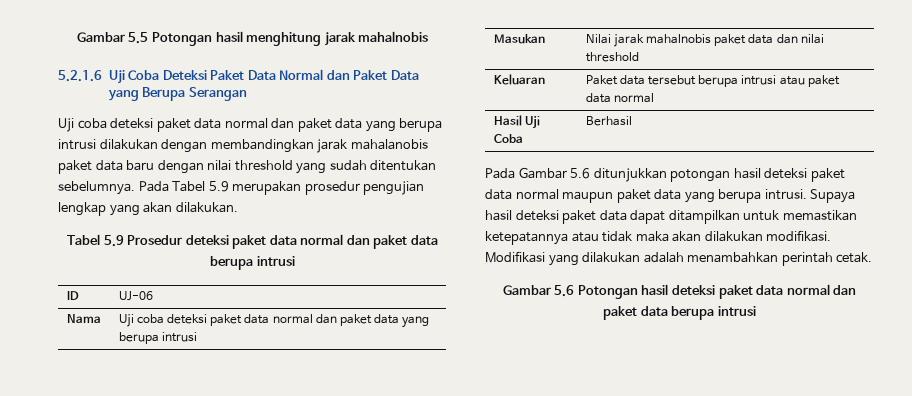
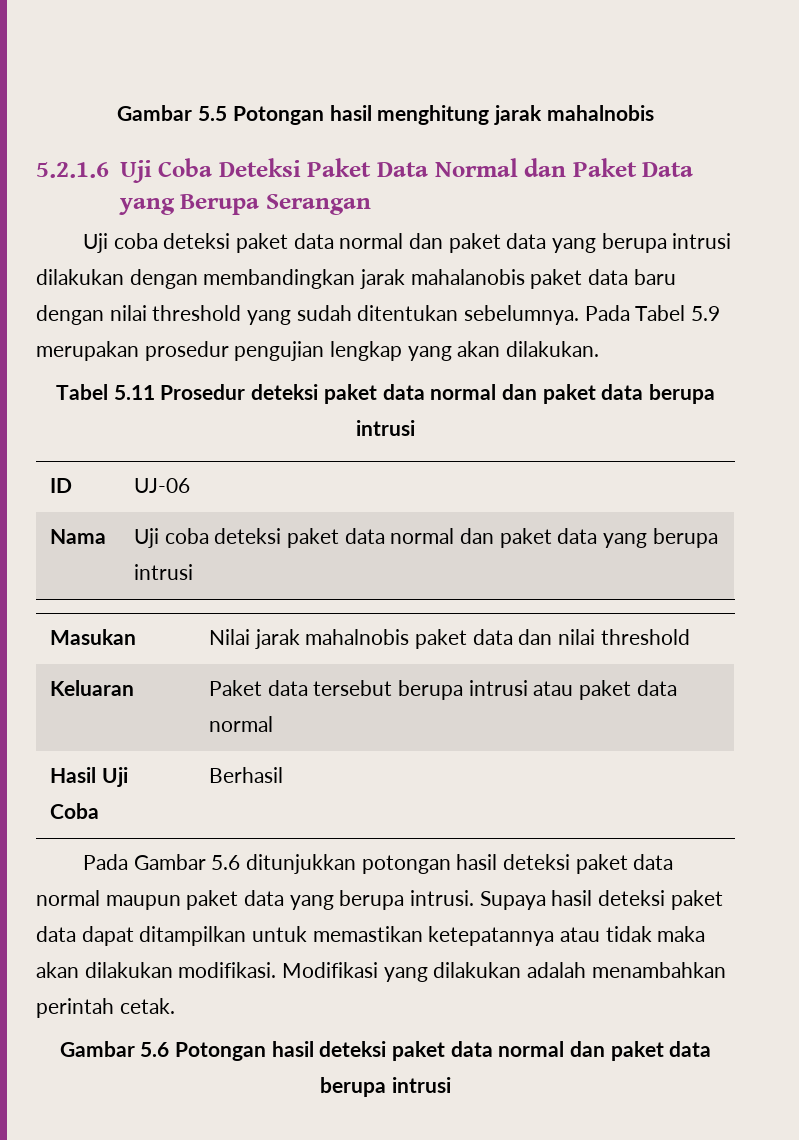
[103,235,124,247] 5.9 -> [113,385,155,400] 5.11

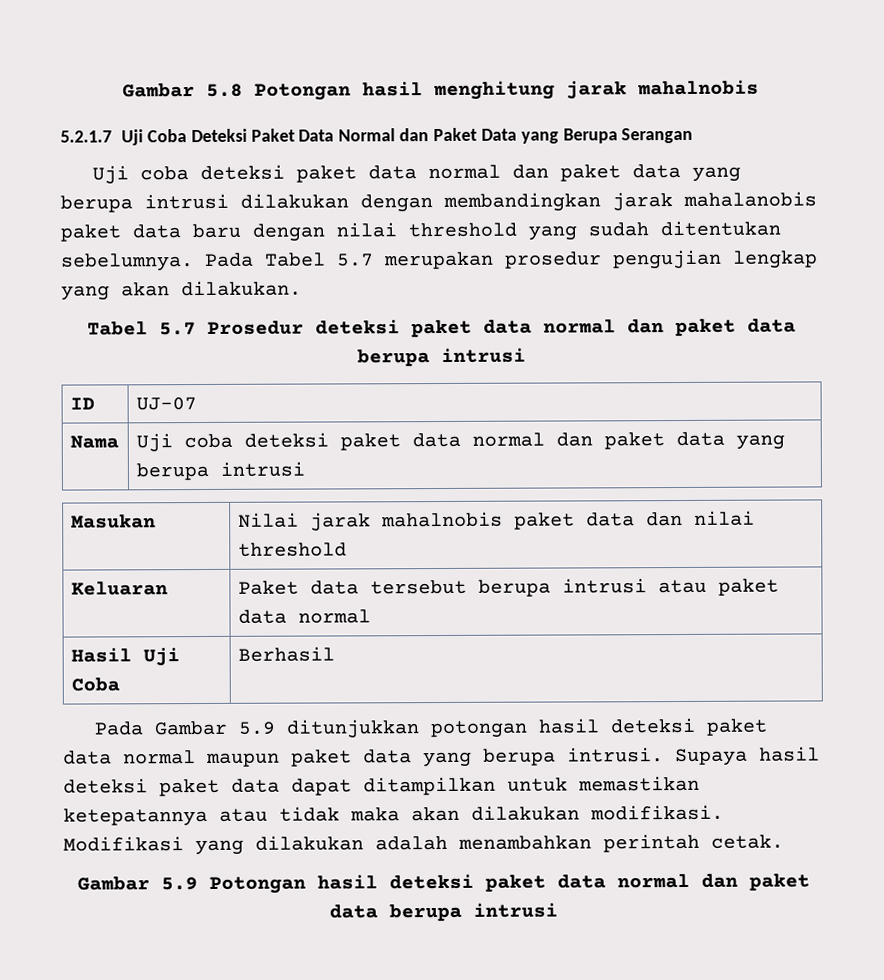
[117,105,228,121] Gambar 5.5 -> [122,83,243,98] Gambar 5.8
[36,162,109,178] 5.2.1.6 -> [60,130,112,143] 5.2.1.7
[691,306,721,321] 5.9 -> [337,253,374,267] 5.7
[113,385,155,400] 5.11 -> [159,322,196,336] 5.7
[133,478,190,493] UJ-06 -> [135,397,197,411] UJ-07
[211,855,241,870] 5.6 -> [238,721,277,735] 5.9
[140,1042,170,1057] 5.6 -> [161,877,198,891] 5.9

